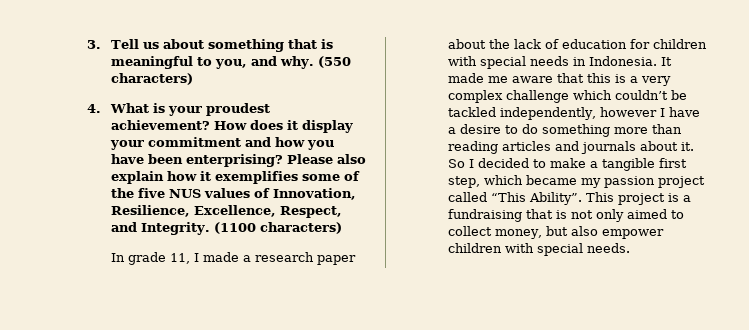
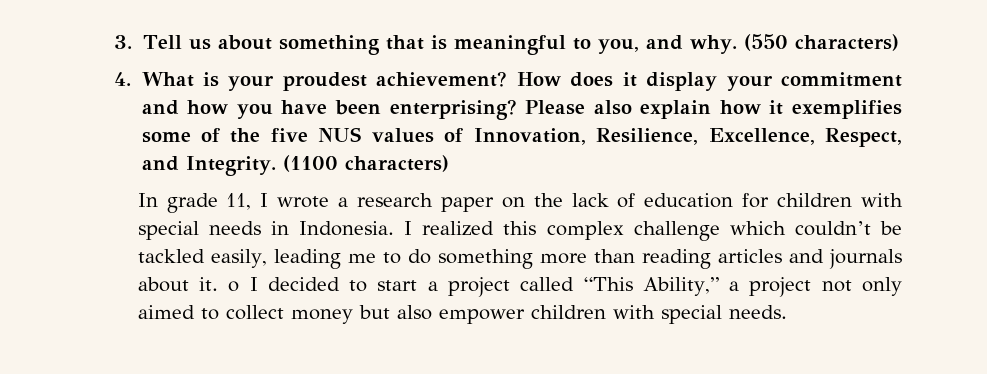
[202,252,239,262] made -> [277,196,330,208] wrote
[447,39,486,49] about -> [501,197,525,208] on
[660,57,672,66] [447,73,671,86] It made me aware that this is a very -> [404,221,537,236] I realized this
[499,107,700,120] [447,124,501,134] independently, however I have a desire -> [210,249,376,269] easily, leading me
[447,159,465,168] So -> [228,281,240,292] o
[549,158,687,171] [447,175,705,188] [447,192,691,205] [447,209,567,222] make a tangible first step, which became my passion project called “This Ability”. This project is a fundraising that is -> [377,277,812,297] start a project called “This Ability,” a project
[494,229,542,239] money, -> [290,309,353,324] money

